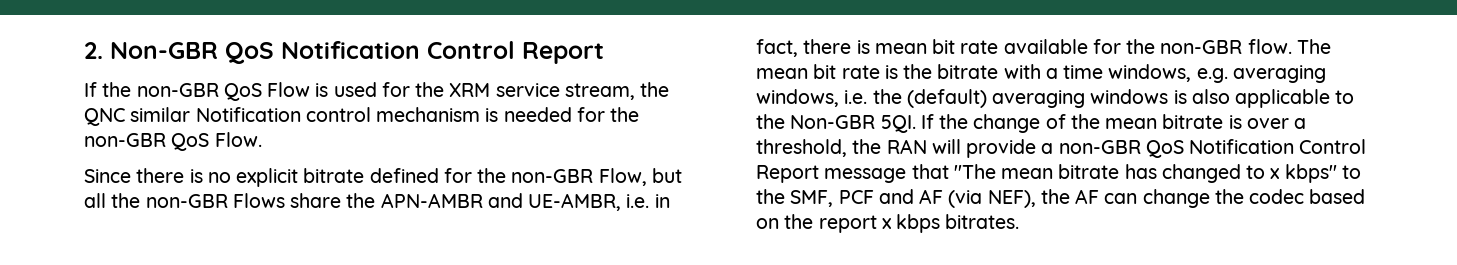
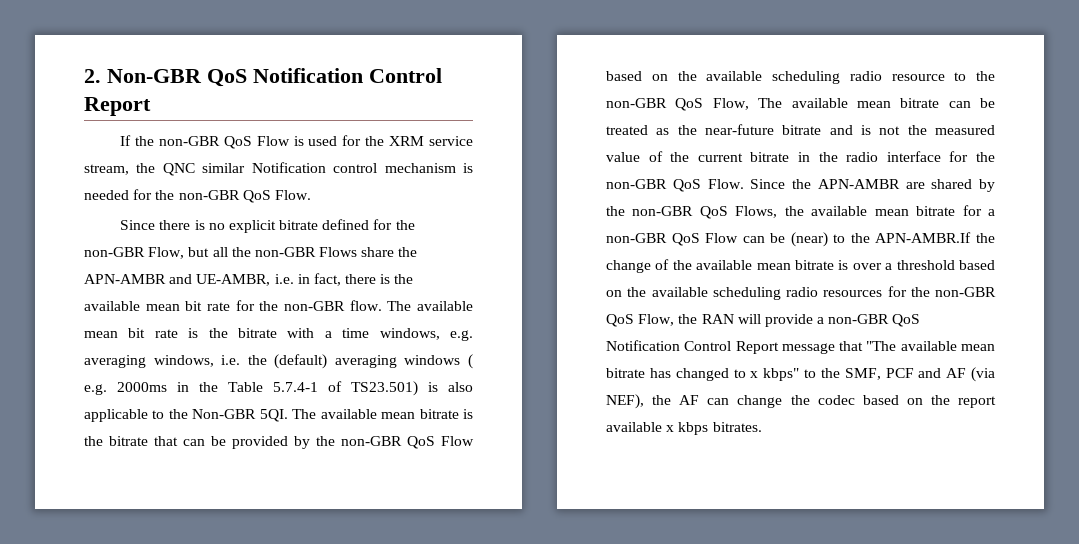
[874,39,1088,54] mean bit rate available -> [394,274,414,284] [84,301,230,311] the available mean bit rate
(1331, 46) none -> [417,301,474,311] available
(1169, 96) none -> [467,354,473,369] [84,381,418,396] ( e.g. 2000ms in the Table 5.7.4-1 of TS23.501)
[920,114,934,129] If -> [292,409,474,419] [84,436,474,449] [606,71,995,84] [606,98,995,111] [606,124,995,135] [606,151,995,162] [606,179,995,192] [606,205,995,219] [606,232,972,247] The available mean bitrate is the bitrate that can be provided by the non-GBR QoS Flow based on the available scheduling radio resource to the non-GBR QoS Flow, The available mean bitrate can be treated as the near-future bitrate and is not the measured value of the current bitrate in the radio interface for the non-GBR QoS Flow. Since the APN-AMBR are shared by the non-GBR QoS Flows, the available mean bitrate for a non-GBR QoS Flow can be (near) to the APN-AMBR.If
(1100, 121) none -> [696,260,753,270] available
[756,139,847,157] threshold, -> [896,260,995,270] [606,286,996,300] [606,314,675,327] threshold based on the available scheduling radio resources for the non-GBR QoS Flow,
(996, 171) none -> [900,341,957,351] available
(877, 224) none -> [606,422,662,432] available

